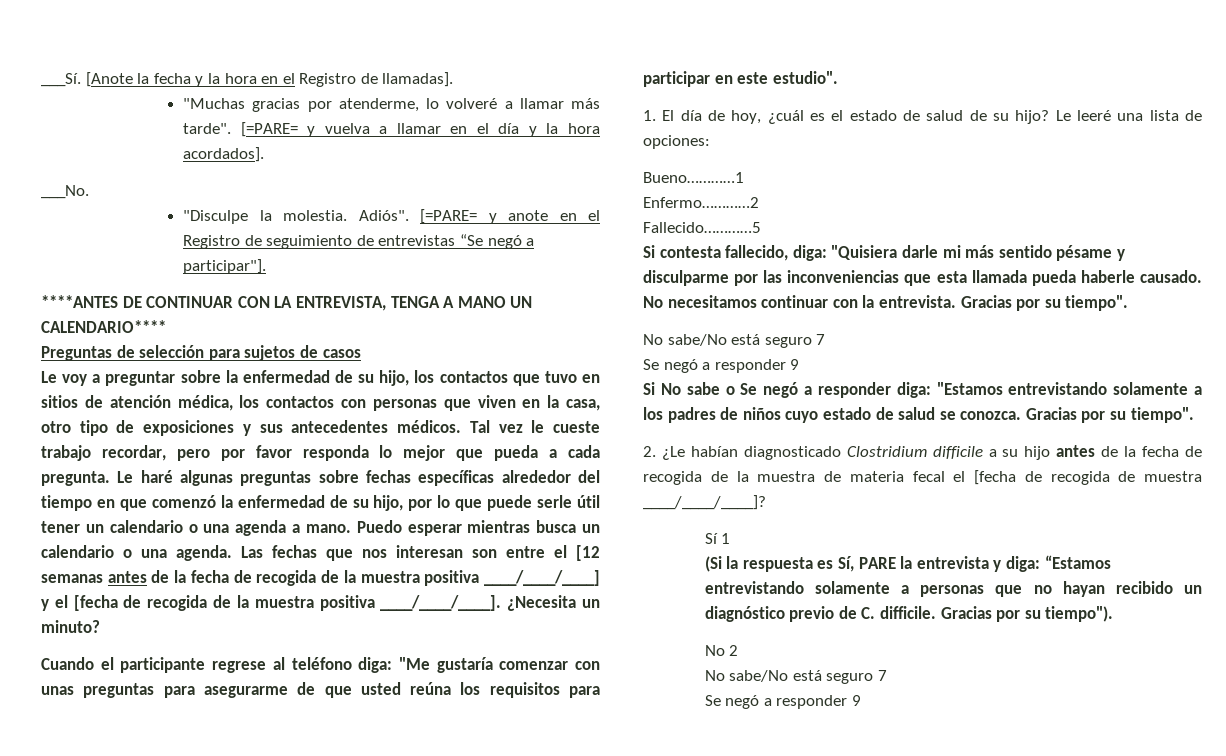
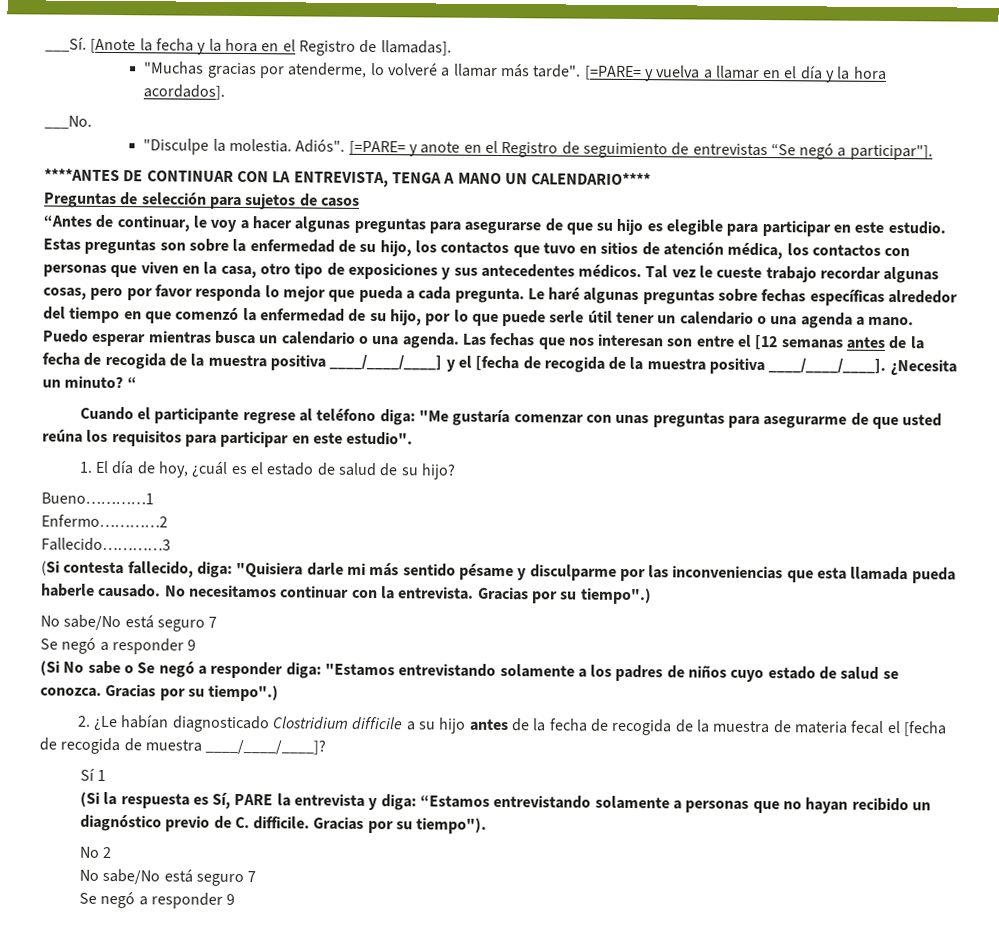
[41,371,176,386] Le voy a preguntar -> [43,214,946,237] [43,238,186,255] “Antes de continuar, le voy a hacer algunas preguntas para asegurarse de que su hijo es elegible para participar en este estudio. Estas preguntas son
[101,445,166,461] recordar, -> [820,266,940,284] [43,287,87,300] recordar algunas cosas,
(100, 626) none -> [126,376,137,389] “
[1055,110,1202,121] [643,135,710,149] Le leeré una lista de opciones: -> (456, 471) none
[643,222,761,233] [643,245,655,258] Fallecido…………5 // Si -> [41,537,171,552] [41,560,60,576] Fallecido…………3 // (Si
[1065,295,1129,311] tiempo". -> [579,587,652,605] tiempo".)
[643,382,655,395] Si -> [40,660,60,676] (Si
[1130,407,1194,423] tiempo". -> [208,684,280,702] tiempo".)

